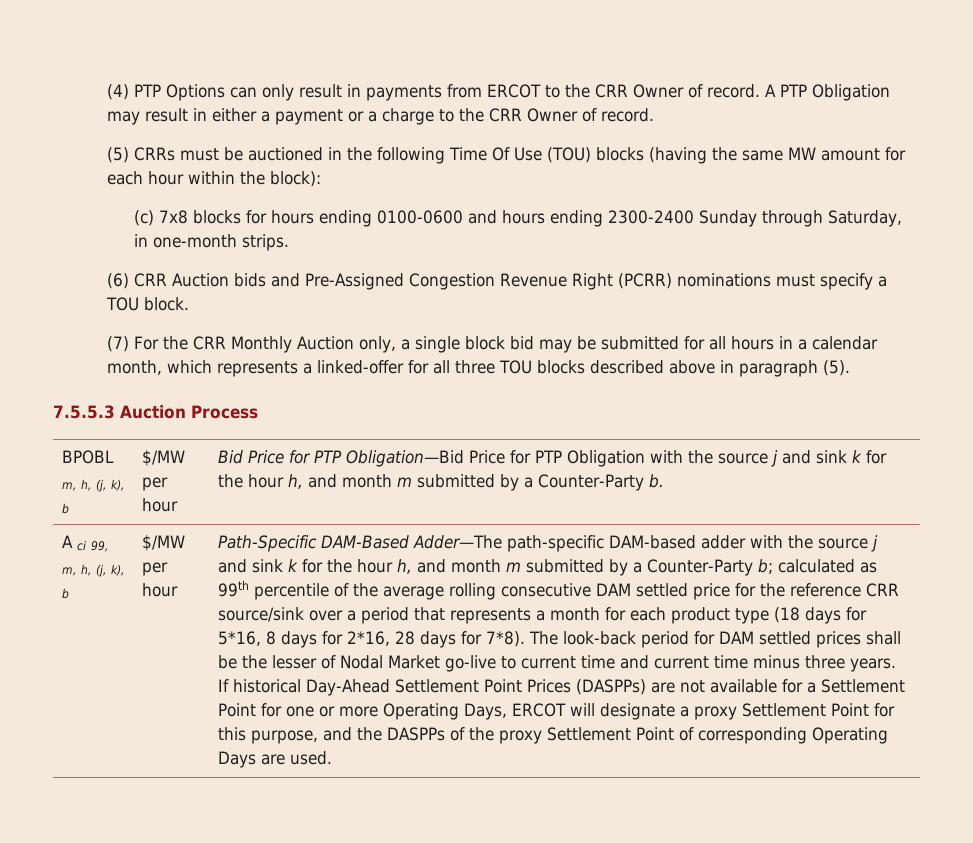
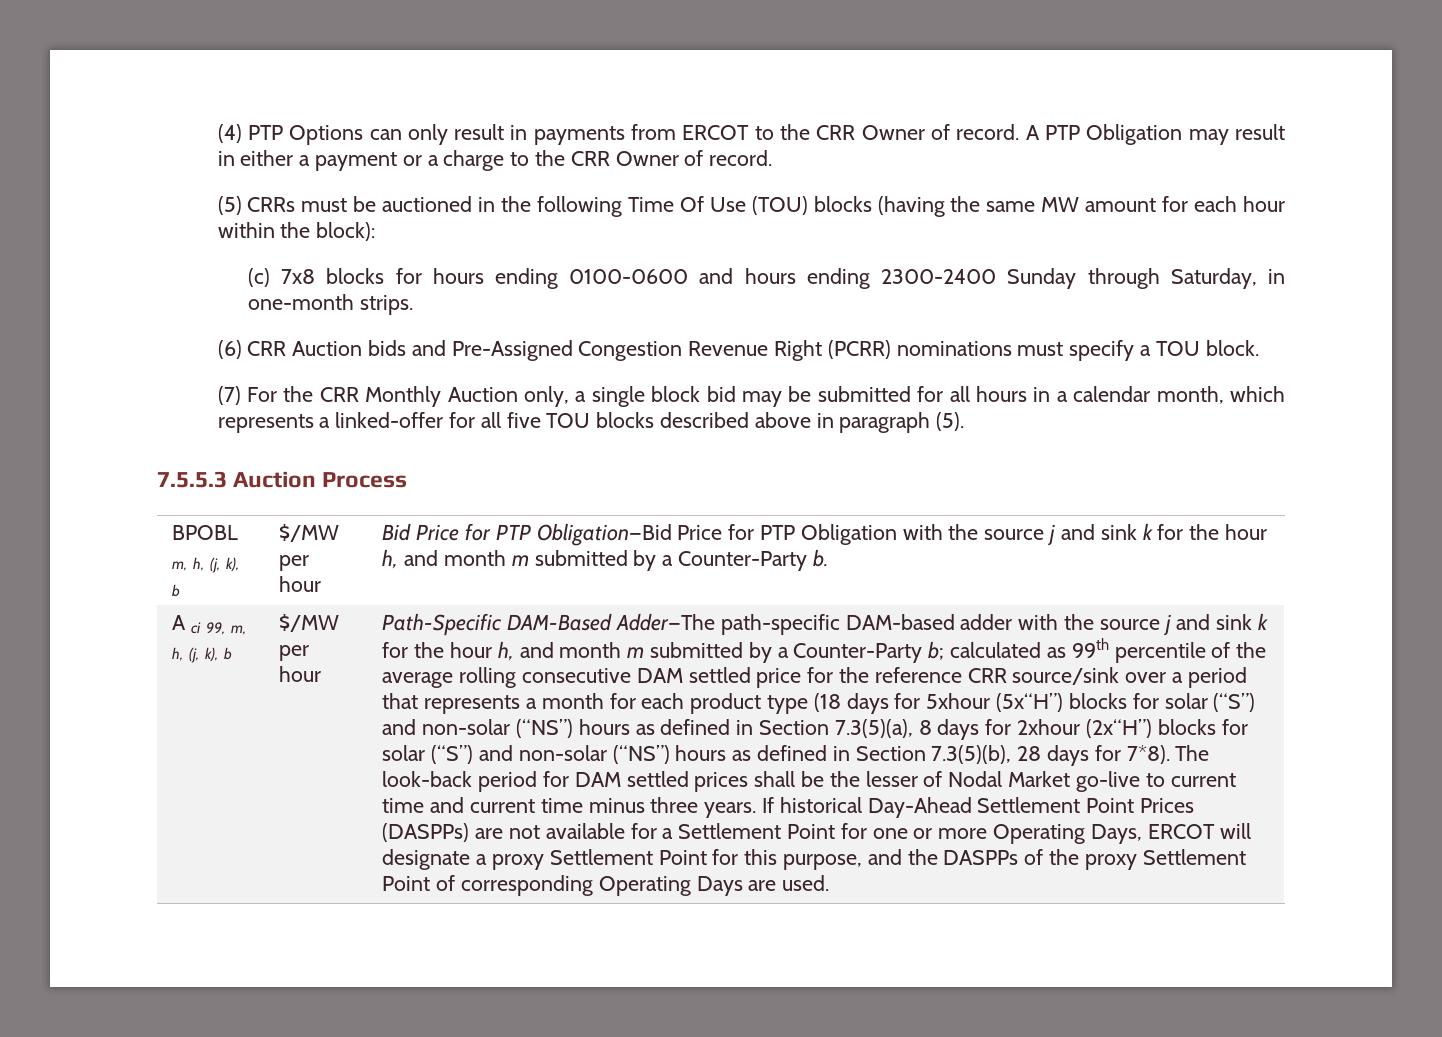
[454,360,495,374] three -> [506,412,541,428] five
[218,631,391,648] 5*16, 8 days for 2*16, -> [926,693,1256,712] [382,719,1248,740] [382,745,1012,764] 5xhour (5x“H”) blocks for solar (“S”) and non-solar (“NS”) hours as defined in Section 7.3(5)(a), 8 days for 2xhour (2x“H”) blocks for solar (“S”) and non-solar (“NS”) hours as defined in Section 7.3(5)(b),

